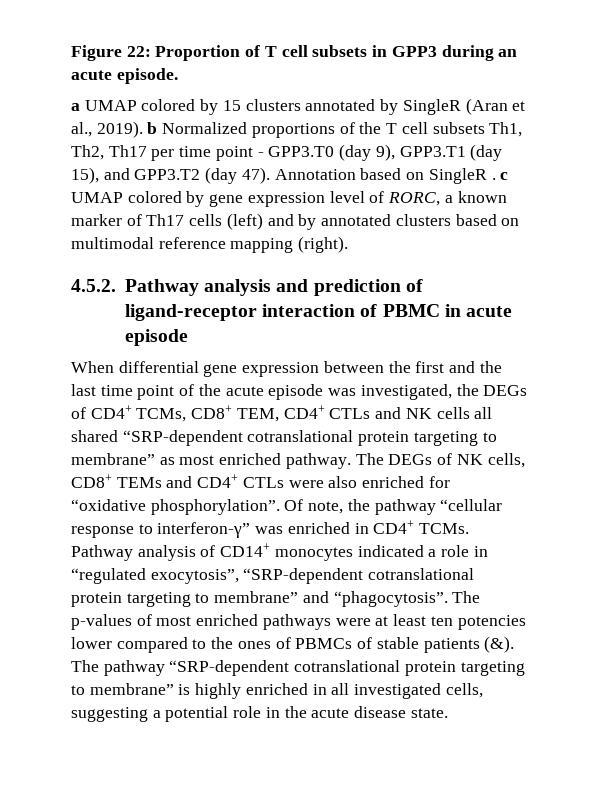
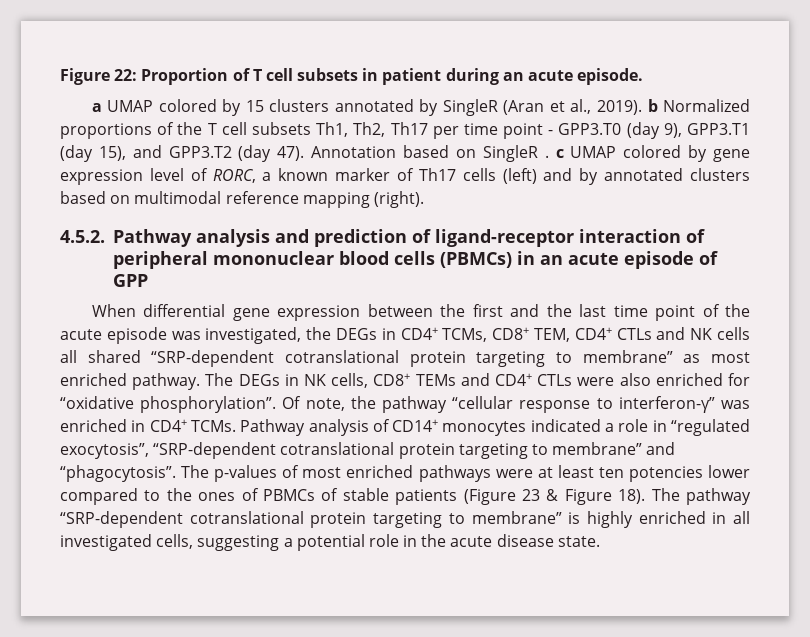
[391,46,437,57] GPP3 -> [382,68,442,85] patient
[382,304,513,317] [124,329,188,346] PBMC in acute episode -> [112,251,718,269] [112,274,148,287] peripheral mononuclear blood cells (PBMCs) in an acute episode of GPP
[71,407,86,419] of -> [381,328,396,340] in
[437,453,453,465] of -> [284,374,299,386] in
[484,636,515,653] (&). -> [463,489,646,505] (Figure 23 & Figure 18).

